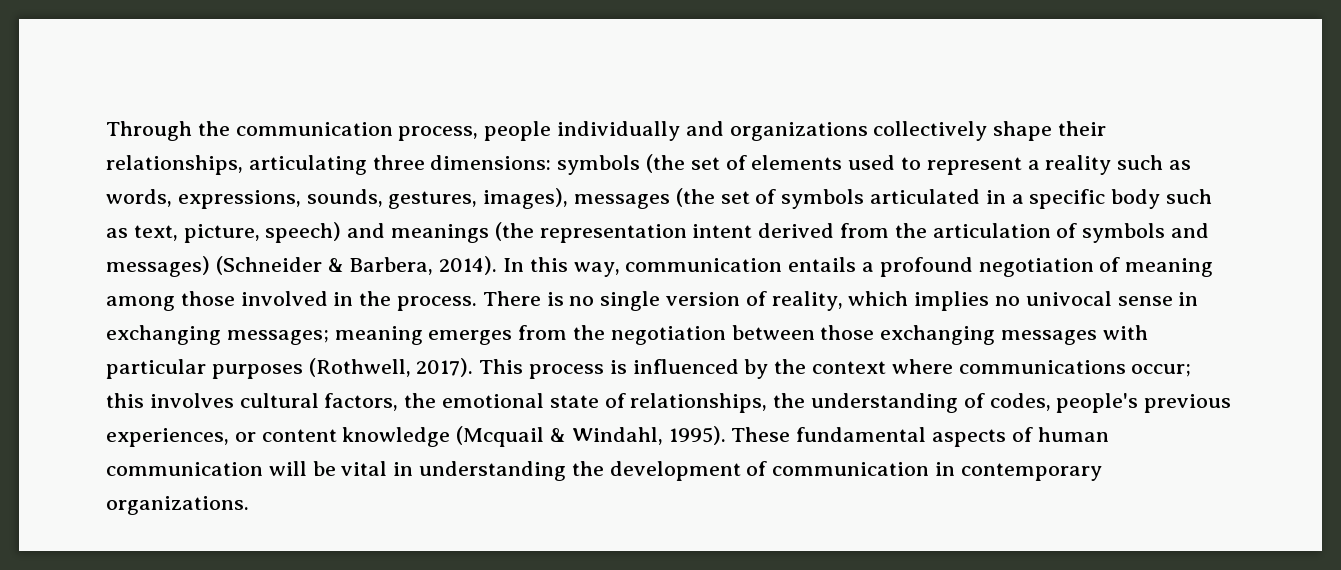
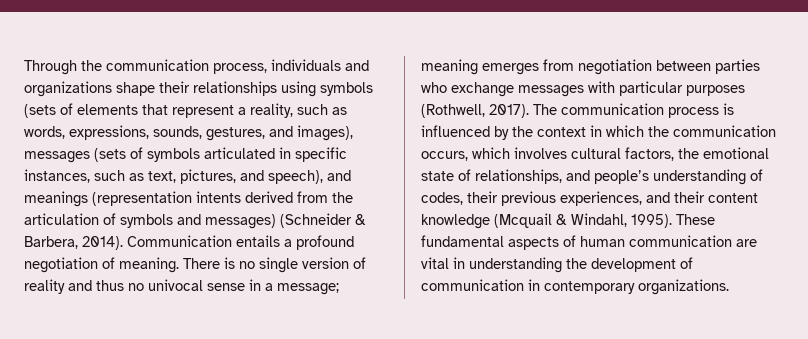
[484,121,681,141] people individually -> [271,59,341,71] individuals
[873,121,988,141] collectively -> (112, 89) none
[106,154,922,175] relationships, articulating three dimensions: symbols (the set of elements used to -> [193,81,373,97] [24,103,168,118] relationships using symbols (sets of elements that
[1045,155,1112,175] reality -> [250,103,293,118] reality,
(478, 200) none -> [269,126,293,137] and
[675,188,750,207] (the set -> [94,148,126,162] (sets
[1011,189,1213,209] [106,222,753,243] a specific body such as text, picture, speech) and meanings (the representation intent -> [295,147,347,162] [24,169,351,184] [24,191,241,207] specific instances, such as text, pictures, and speech), and meanings (representation intents
[503,257,783,277] In this way, communication -> [127,235,232,247] Communication
[1125,258,1214,277] [106,291,478,311] meaning among those involved in the process. -> [119,257,179,273] meaning.
[771,291,990,311] reality, which implies -> [24,279,124,294] reality and thus
[106,325,329,345] exchanging messages; -> [265,283,339,295] a message;
[573,325,606,340] the -> (574, 65) none
[820,325,996,345] those exchanging -> [715,59,760,74] [421,82,514,97] parties who exchange
[479,359,524,374] This -> [533,103,664,115] The communication
[891,359,1192,377] [106,393,144,408] where communications occur; this -> [590,125,776,137] [421,147,510,161] in which the communication occurs, which
[773,393,806,408] the -> [566,170,649,184] and people’s
[1056,393,1139,413] people's -> [467,191,498,203] their
[234,432,256,442] or -> [646,191,705,203] and their
[268,461,336,476] will be -> [736,239,757,247] are

